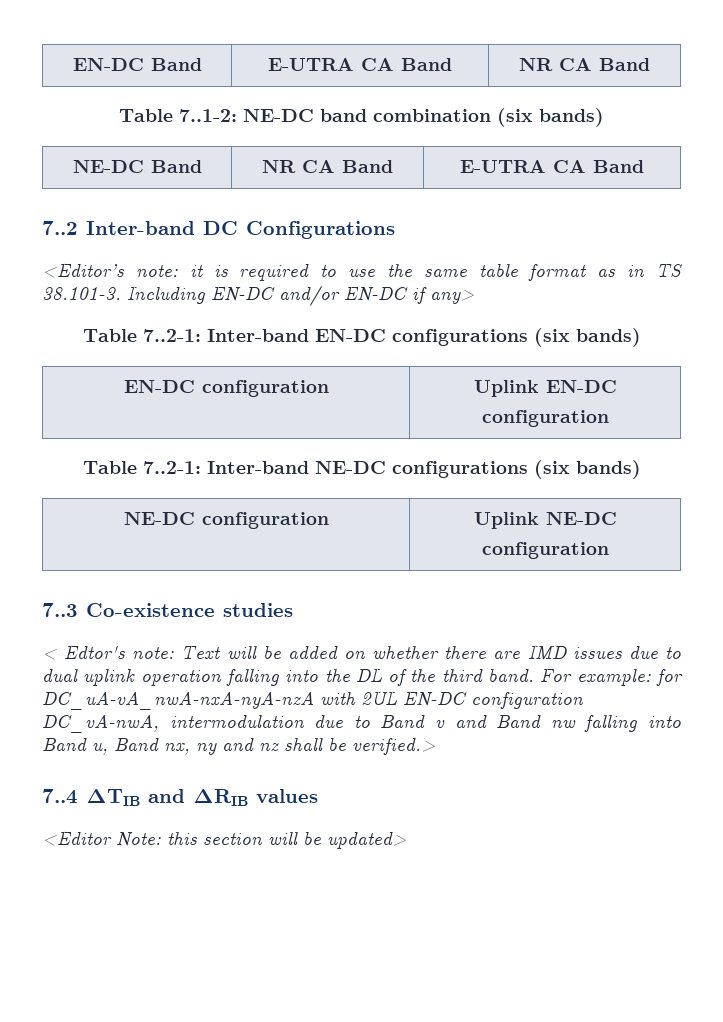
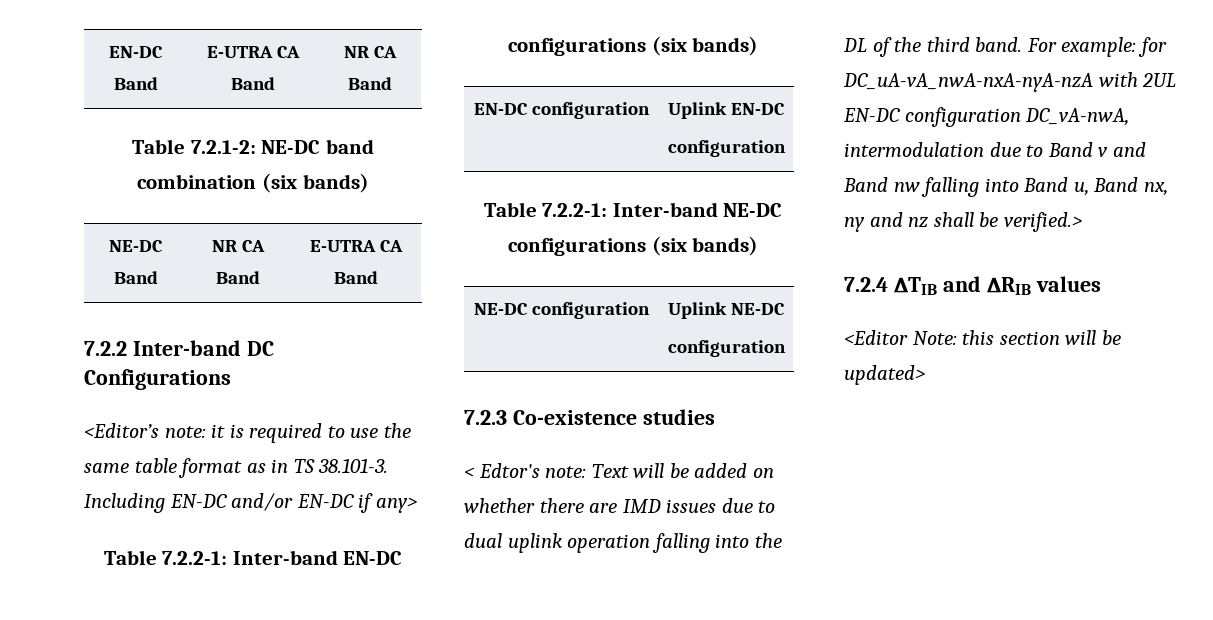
[179,109,237,122] 7..1-2: -> [190,140,256,154] 7.2.1-2:
[42,221,78,235] 7..2 -> [84,341,127,356] 7.2.2
[142,329,201,342] 7..2-1: -> [162,551,228,565] 7.2.2-1:
[142,461,201,474] 7..2-1: -> [542,203,608,217] 7.2.2-1:
[42,603,78,617] 7..3 -> [464,410,507,425] 7.2.3
[42,789,78,804] 7..4 -> [844,277,888,292] 7.2.4

